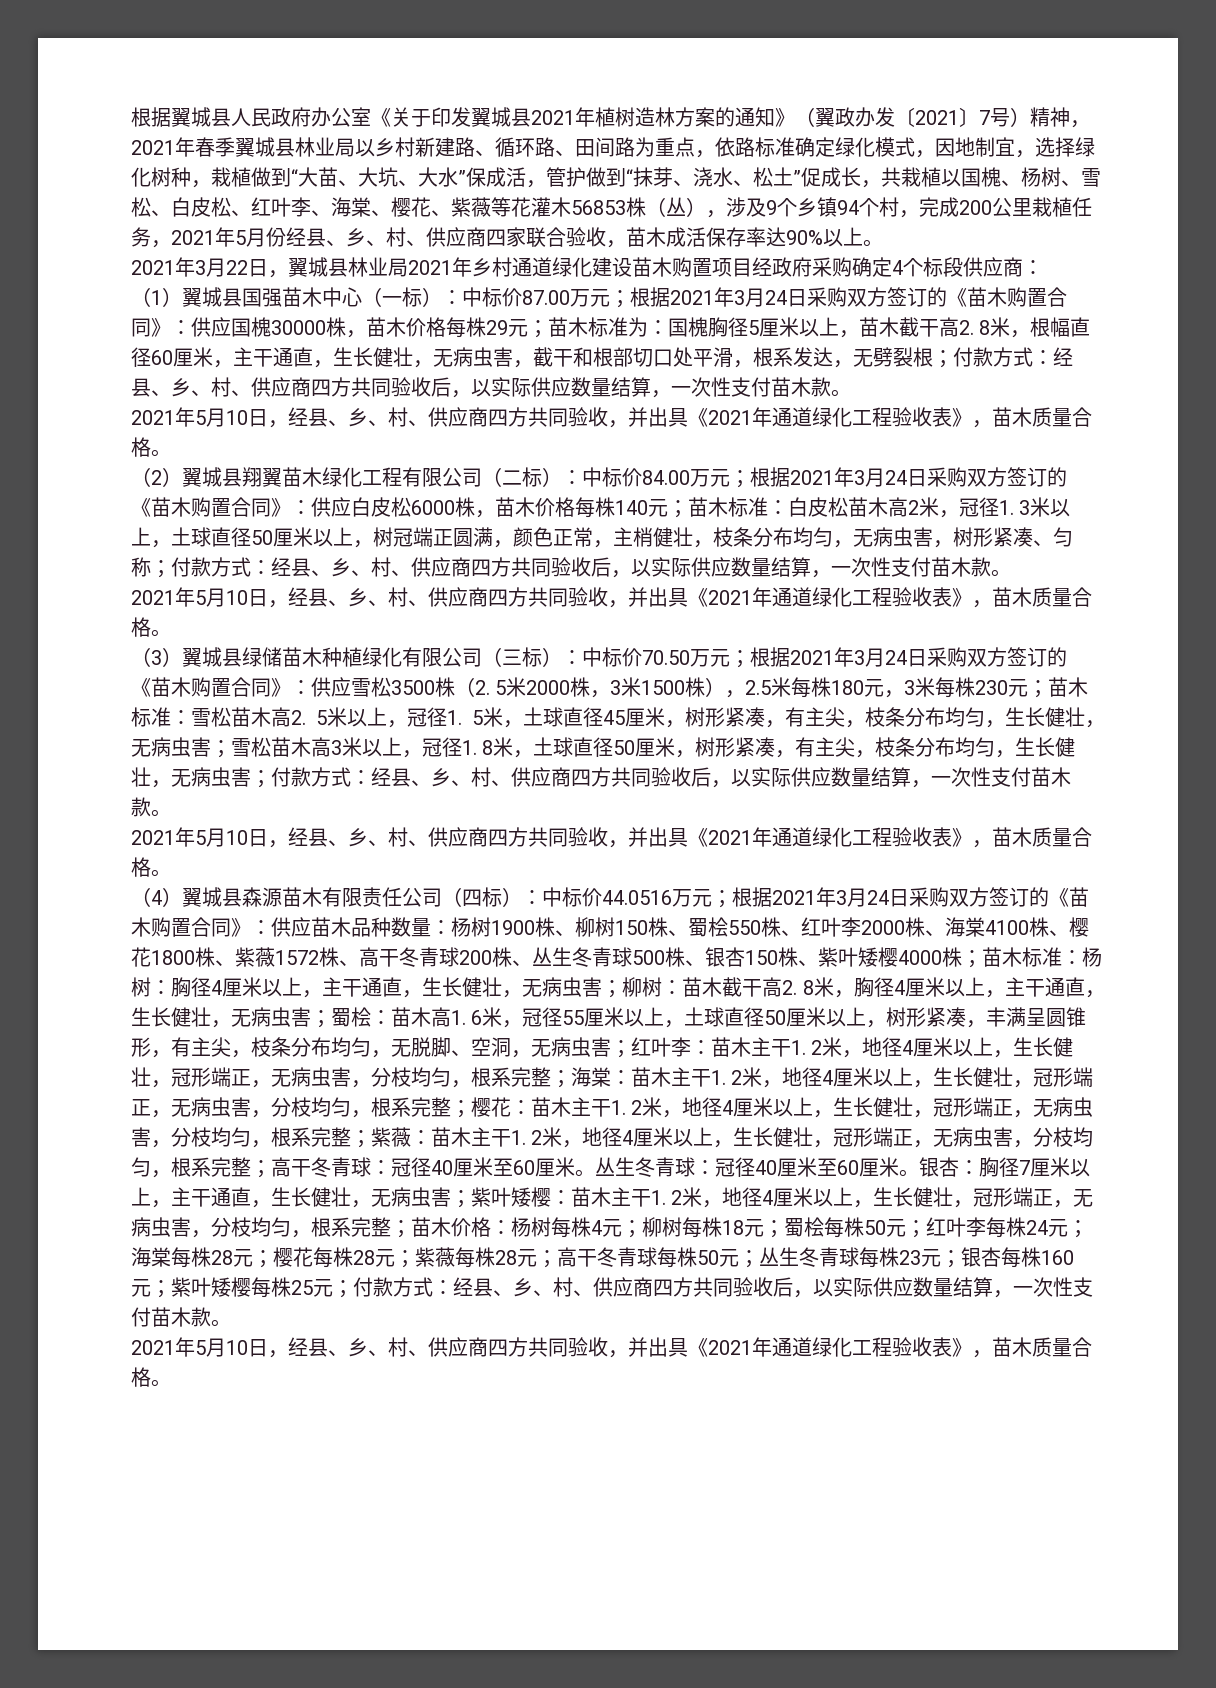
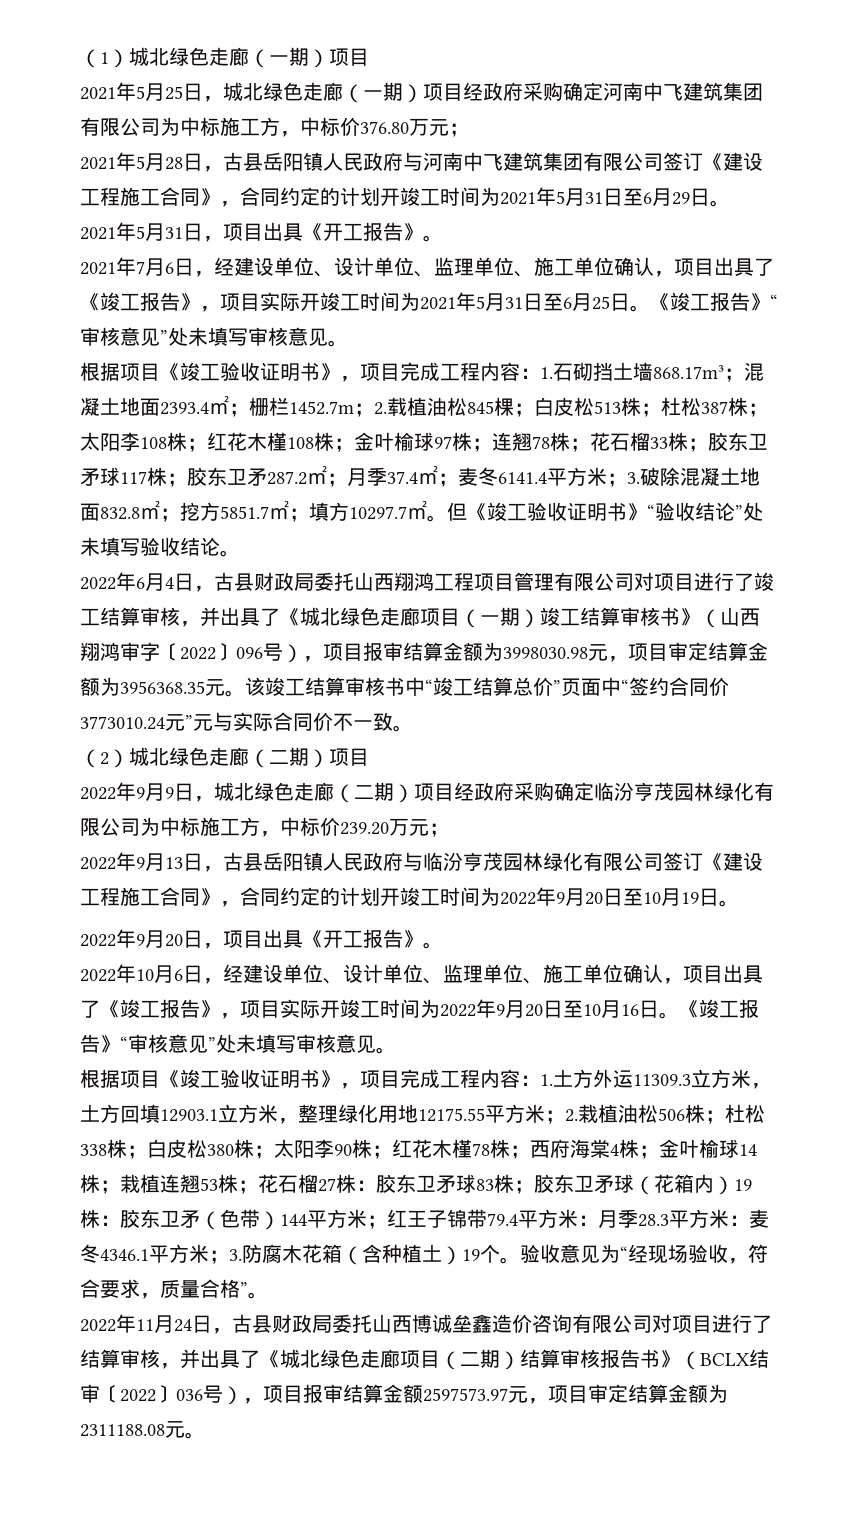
[131,107,1090,128] [131,137,1095,158] [131,167,1101,188] [131,197,1092,218] [131,227,883,248] [131,257,1043,278] [131,287,1067,308] [131,317,1091,338] [131,347,1073,368] [131,377,851,398] [131,407,1092,428] [131,437,171,457] [131,467,1067,488] [131,497,1071,518] [131,527,1073,548] [131,557,1011,578] [131,587,1092,608] [131,617,171,637] [131,647,1067,668] [131,677,1089,698] [131,707,1105,728] [131,737,1076,758] [131,767,1071,788] [131,797,171,817] [131,827,1092,848] [131,857,171,877] [131,887,1089,908] [131,917,1089,937] [131,947,1102,968] [131,977,1105,998] [131,1007,1087,1028] [131,1037,1074,1058] [131,1067,1094,1088] [131,1097,1094,1118] [131,1127,1094,1148] [131,1157,1090,1178] [131,1187,1094,1208] [131,1217,1088,1238] [131,1247,1074,1268] [131,1277,1093,1298] [131,1307,231,1327] [131,1337,1092,1358] [131,1367,151,1387] 根据翼城县人民政府办公室《关于印发翼城县2021年植树造林方案的通知》（翼政办发〔2021〕7号）精神，2021年春季翼城县林业局以乡村新建路、循环路、田间路为重点，依路标准确定绿化模式，因地制宜，选择绿化树种，栽植做到“大苗、大坑、大水”保成活，管护做到“抹芽、浇水、松土”促成长，共栽植以国槐、杨树、雪松、白皮松、红叶李、海棠、樱花、紫薇等花灌木56853株（丛），涉及9个乡镇94个村，完成200公里栽植任务，2021年5月份经县、乡、村、供应商四家联合验收，苗木成活保存率达90%以上。 // 2021年3月22日，翼城县林业局2021年乡村通道绿化建设苗木购置项目经政府采购确定4个标段供应商： // （1）翼城县国强苗木中心（一标）：中标价87.00万元；根据2021年3月24日采购双方签订的《苗木购置合同》：供应国槐30000株，苗木价格每株29元；苗木标准为：国槐胸径5厘米以上，苗木截干高2. 8米，根幅直径60厘米，主干通直，生长健壮，无病虫害，截干和根部切口处平滑，根系发达，无劈裂根；付款方式：经县、乡、村、供应商四方共同验收后，以实际供应数量结算，一次性支付苗木款。 // 2021年5月10日，经县、乡、村、供应商四方共同验收，并出具《2021年通道绿化工程验收表》，苗木质量合格。 // （2）翼城县翔翼苗木绿化工程有限公司（二标）：中标价84.00万元；根据2021年3月24日采购双方签订的《苗木购置合同》：供应白皮松6000株，苗木价格每株140元；苗木标准：白皮松苗木高2米，冠径1. 3米以上，土球直径50厘米以上，树冠端正圆满，颜色正常，主梢健壮，枝条分布均匀，无病虫害，树形紧凑、匀称；付款方式：经县、乡、村、供应商四方共同验收后，以实际供应数量结算，一次性支付苗木款。 // 2021年5月10日，经县、乡、村、供应商四方共同验收，并出具《2021年通道绿化工程验收表》，苗木质量合格。 // （3）翼城县绿储苗木种植绿化有限公司（三标）：中标价70.50万元；根据2021年3月24日采购双方签订的《苗木购置合同》：供应雪松3500株（2. 5米2000株，3米1500株），2.5米每株180元，3米每株230元；苗木标准：雪松苗木高2. 5米以上，冠径1. 5米，土球直径45厘米，树形紧凑，有主尖，枝条分布均匀，生长健壮，无病虫害；雪松苗木高3米以上，冠径1. 8米，土球直径50厘米，树形紧凑，有主尖，枝条分布均匀，生长健壮，无病虫害；付款方式：经县、乡、村、供应商四方共同验收后，以实际供应数量结算，一次性支付苗木款。 // 2021年5月10日，经县、乡、村、供应商四方共同验收，并出具《2021年通道绿化工程验收表》，苗木质量合格。 // （4）翼城县森源苗木有限责任公司（四标）：中标价44.0516万元；根据2021年3月24日采购双方签订的《苗木购置合同》：供应苗木品种数量：杨树1900株、柳树150株、蜀桧550株、红叶李2000株、海棠4100株、樱花1800株、紫薇1572株、高干冬青球200株、丛生冬青球500株、银杏150株、紫叶矮樱4000株；苗木标准：杨树：胸径4厘米以上，主干通直，生长健壮，无病虫害；柳树：苗木截干高2. 8米，胸径4厘米以上，主干通直，生长健壮，无病虫害；蜀桧：苗木高1. 6米，冠径55厘米以上，土球直径50厘米以上，树形紧凑，丰满呈圆锥形，有主尖，枝条分布均匀，无脱脚、空洞，无病虫害；红叶李：苗木主干1. 2米，地径4厘米以上，生长健壮，冠形端正，无病虫害，分枝均匀，根系完整；海棠：苗木主干1. 2米，地径4厘米以上，生长健壮，冠形端正，无病虫害，分枝均匀，根系完整；樱花：苗木主干1. 2米，地径4厘米以上，生长健壮，冠形端正，无病虫害，分枝均匀，根系完整；紫薇：苗木主干1. 2米，地径4厘米以上，生长健壮，冠形端正，无病虫害，分枝均匀，根系完整；高干冬青球：冠径40厘米至60厘米。丛生冬青球：冠径40厘米至60厘米。银杏：胸径7厘米以上，主干通直，生长健壮，无病虫害；紫叶矮樱：苗木主干1. 2米，地径4厘米以上，生长健壮，冠形端正，无病虫害，分枝均匀，根系完整；苗木价格：杨树每株4元；柳树每株18元；蜀桧每株50元；红叶李每株24元；海棠每株28元；樱花每株28元；紫薇每株28元；高干冬青球每株50元；丛生冬青球每株23元；银杏每株160元；紫叶矮樱每株25元；付款方式：经县、乡、村、供应商四方共同验收后，以实际供应数量结算，一次性支付苗木款。 // 2021年5月10日，经县、乡、村、供应商四方共同验收，并出具《2021年通道绿化工程验收表》，苗木质量合格 -> [80,47,369,68] [80,82,763,103] [80,117,469,137] [80,152,763,172] [80,187,730,207] [80,222,443,242] [80,257,774,277] [80,292,778,312] [80,327,348,347] [80,362,764,382] [80,395,768,417] [80,432,768,452] [80,465,760,487] [80,500,763,522] [80,537,240,557] [80,572,774,592] [80,607,760,628] [80,642,768,663] [80,677,729,697] [80,712,413,732] [80,747,369,768] [80,782,774,803] [80,817,449,837] [80,852,763,872] [80,887,739,907] [80,929,443,949] [80,964,763,984] [80,999,759,1019] [80,1034,396,1054] [80,1069,771,1089] [80,1104,765,1124] [80,1139,757,1159] [80,1174,752,1195] [80,1209,769,1230] [80,1244,768,1265] [80,1279,268,1299] [80,1314,772,1334] [80,1349,769,1370] [80,1384,728,1405] [80,1421,185,1438] （1）城北绿色走廊（一期）项目 // 2021年5月25日，城北绿色走廊（一期）项目经政府采购确定河南中飞建筑集团有限公司为中标施工方，中标价376.80万元； // 2021年5月28日，古县岳阳镇人民政府与河南中飞建筑集团有限公司签订《建设工程施工合同》，合同约定的计划开竣工时间为2021年5月31日至6月29日。 // 2021年5月31日，项目出具《开工报告》。 // 2021年7月6日，经建设单位、设计单位、监理单位、施工单位确认，项目出具了《竣工报告》，项目实际开竣工时间为2021年5月31日至6月25日。《竣工报告》“审核意见”处未填写审核意见。 // 根据项目《竣工验收证明书》，项目完成工程内容：1.石砌挡土墙868.17m³；混凝土地面2393.4㎡；栅栏1452.7m；2.载植油松845棵；白皮松513株；杜松387株；太阳李108株；红花木槿108株；金叶榆球97株；连翘78株；花石榴33株；胶东卫矛球117株；胶东卫矛287.2㎡；月季37.4㎡；麦冬6141.4平方米；3.破除混凝土地面832.8㎡；挖方5851.7㎡；填方10297.7㎡。但《竣工验收证明书》“验收结论”处未填写验收结论。 // 2022年6月4日，古县财政局委托山西翔鸿工程项目管理有限公司对项目进行了竣工结算审核，并出具了《城北绿色走廊项目（一期）竣工结算审核书》（山西翔鸿审字〔2022〕096号），项目报审结算金额为3998030.98元，项目审定结算金额为3956368.35元。该竣工结算审核书中“竣工结算总价”页面中“签约合同价3773010.24元”元与实际合同价不一致。 // （2）城北绿色走廊（二期）项目 // 2022年9月9日，城北绿色走廊（二期）项目经政府采购确定临汾亨茂园林绿化有限公司为中标施工方，中标价239.20万元； // 2022年9月13日，古县岳阳镇人民政府与临汾亨茂园林绿化有限公司签订《建设工程施工合同》，合同约定的计划开竣工时间为2022年9月20日至10月19日。 // 2022年9月20日，项目出具《开工报告》。 // 2022年10月6日，经建设单位、设计单位、监理单位、施工单位确认，项目出具了《竣工报告》，项目实际开竣工时间为2022年9月20日至10月16日。《竣工报告》“审核意见”处未填写审核意见。 // 根据项目《竣工验收证明书》，项目完成工程内容：1.土方外运11309.3立方米，土方回填12903.1立方米，整理绿化用地12175.55平方米；2.栽植油松506株；杜松338株；白皮松380株；太阳李90株；红花木槿78株；西府海棠4株；金叶榆球14株；栽植连翘53株；花石榴27株：胶东卫矛球83株；胶东卫矛球（花箱内）19株：胶东卫矛（色带）144平方米；红王子锦带79.4平方米：月季28.3平方米：麦冬4346.1平方米；3.防腐木花箱（含种植土）19个。验收意见为“经现场验收，符合要求，质量合格”。 // 2022年11月24日，古县财政局委托山西博诚垒鑫造价咨询有限公司对项目进行了结算审核，并出具了《城北绿色走廊项目（二期）结算审核报告书》（BCLX结审〔2022〕036号），项目报审结算金额2597573.97元，项目审定结算金额为2311188.08元

